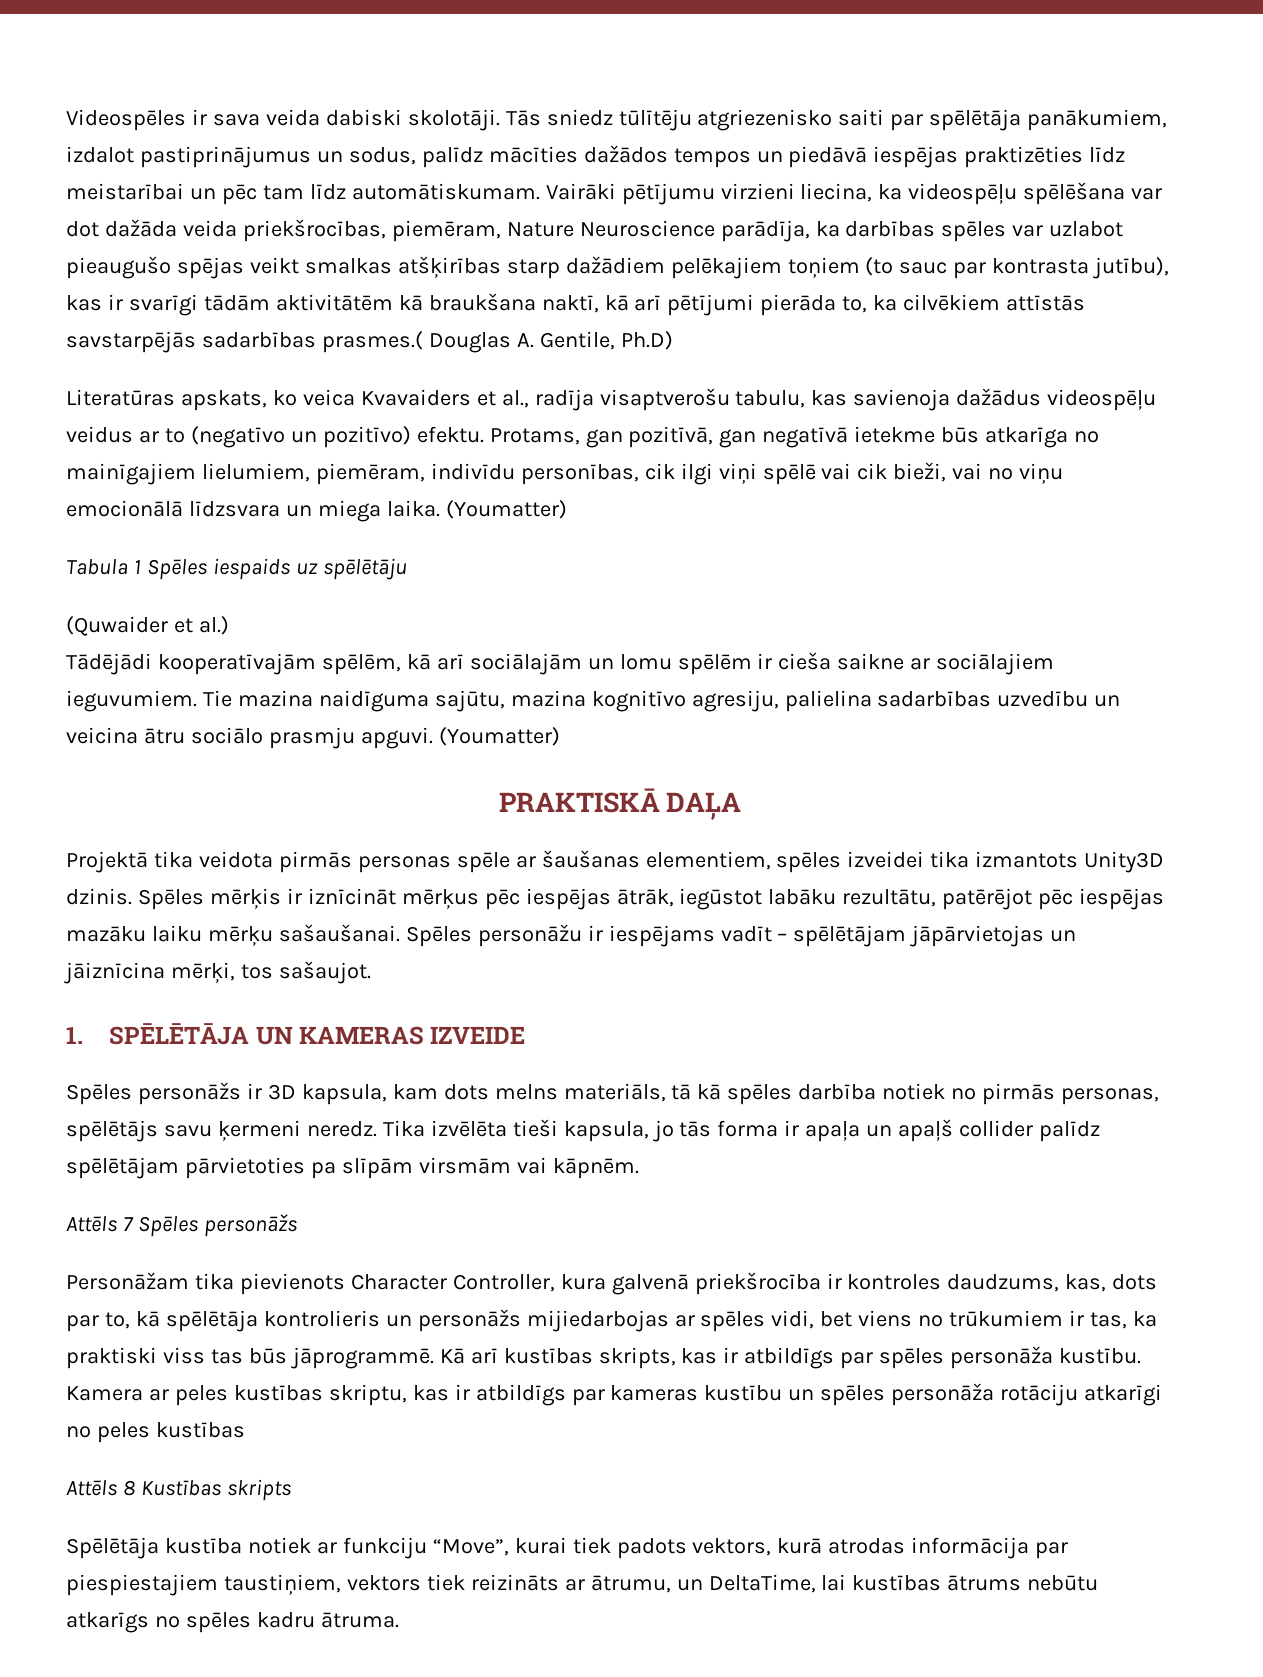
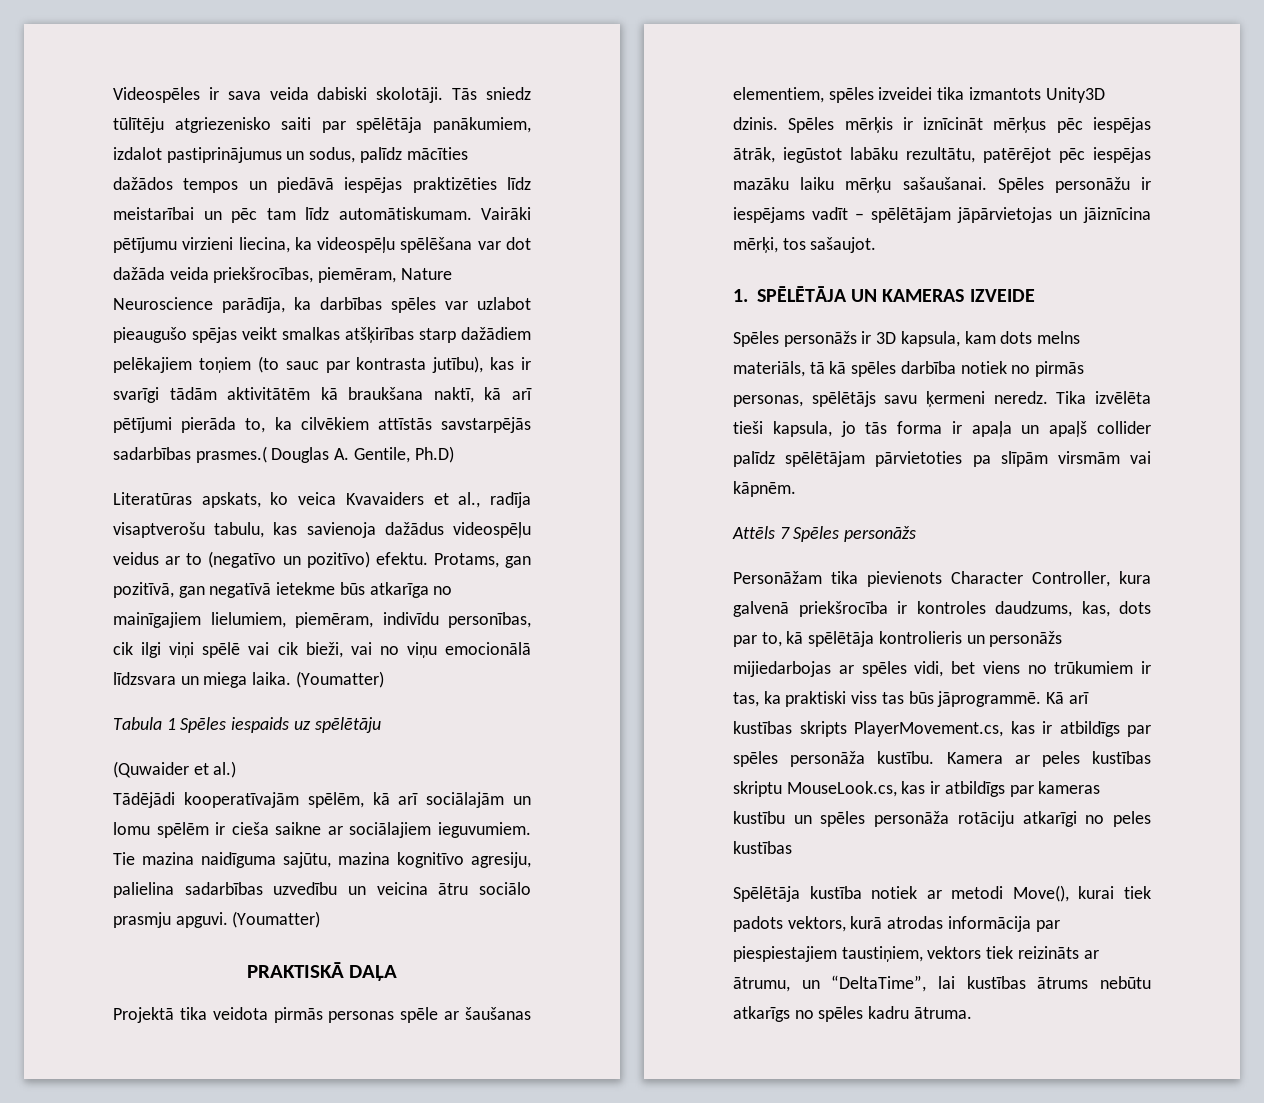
[598,1347,676,1369] skripts, -> [799,721,1003,737] skripts PlayerMovement.cs,
[328,1384,407,1406] skriptu, -> [733,781,897,797] skriptu MouseLook.cs,
[66,1479,291,1501] // Attēls 8 Kustības skripts -> (792, 847) none
[342,1537,509,1559] funkciju “Move”, -> [951,885,1069,902] metodi Move(),
[708,1574,816,1593] DeltaTime, -> [831,975,927,992] “DeltaTime”,

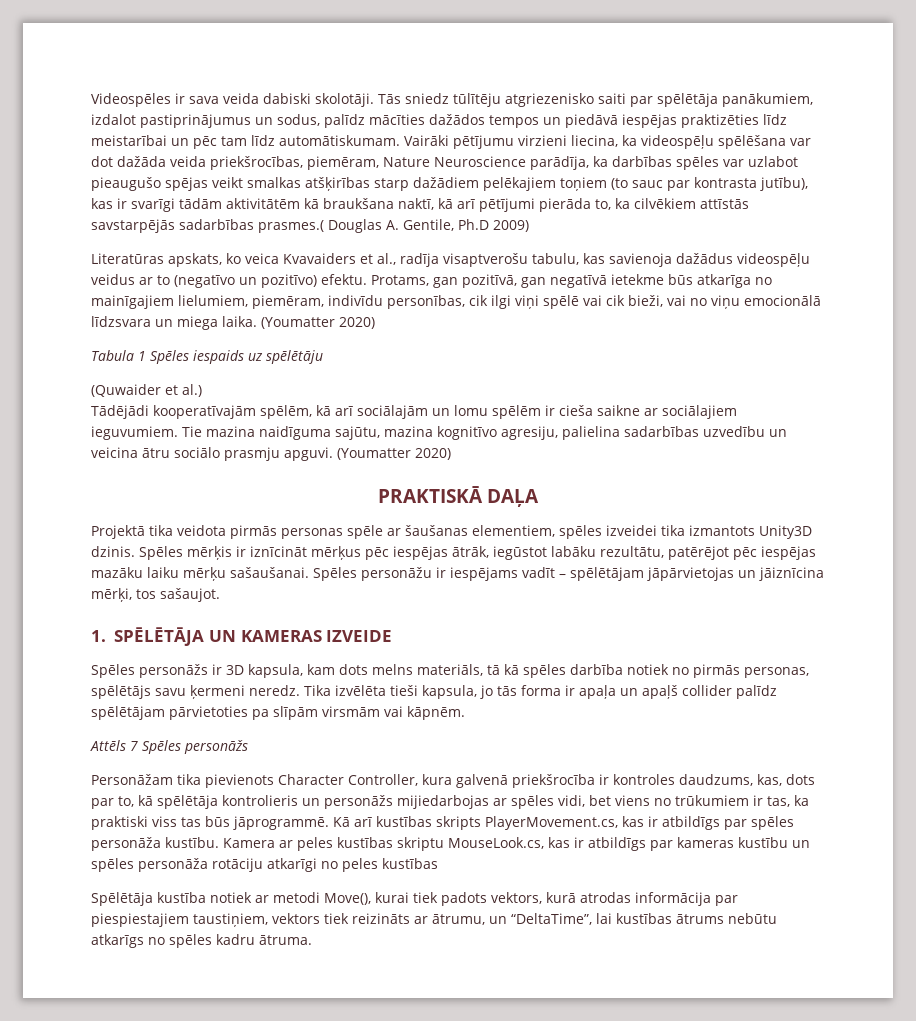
[414,446,454,463] Ph.D) -> [458,219,529,232] Ph.D 2009)
[295,671,384,688] (Youmatter) -> [261,317,375,329] (Youmatter 2020)
[232,911,321,928] (Youmatter) -> [337,448,451,460] (Youmatter 2020)

